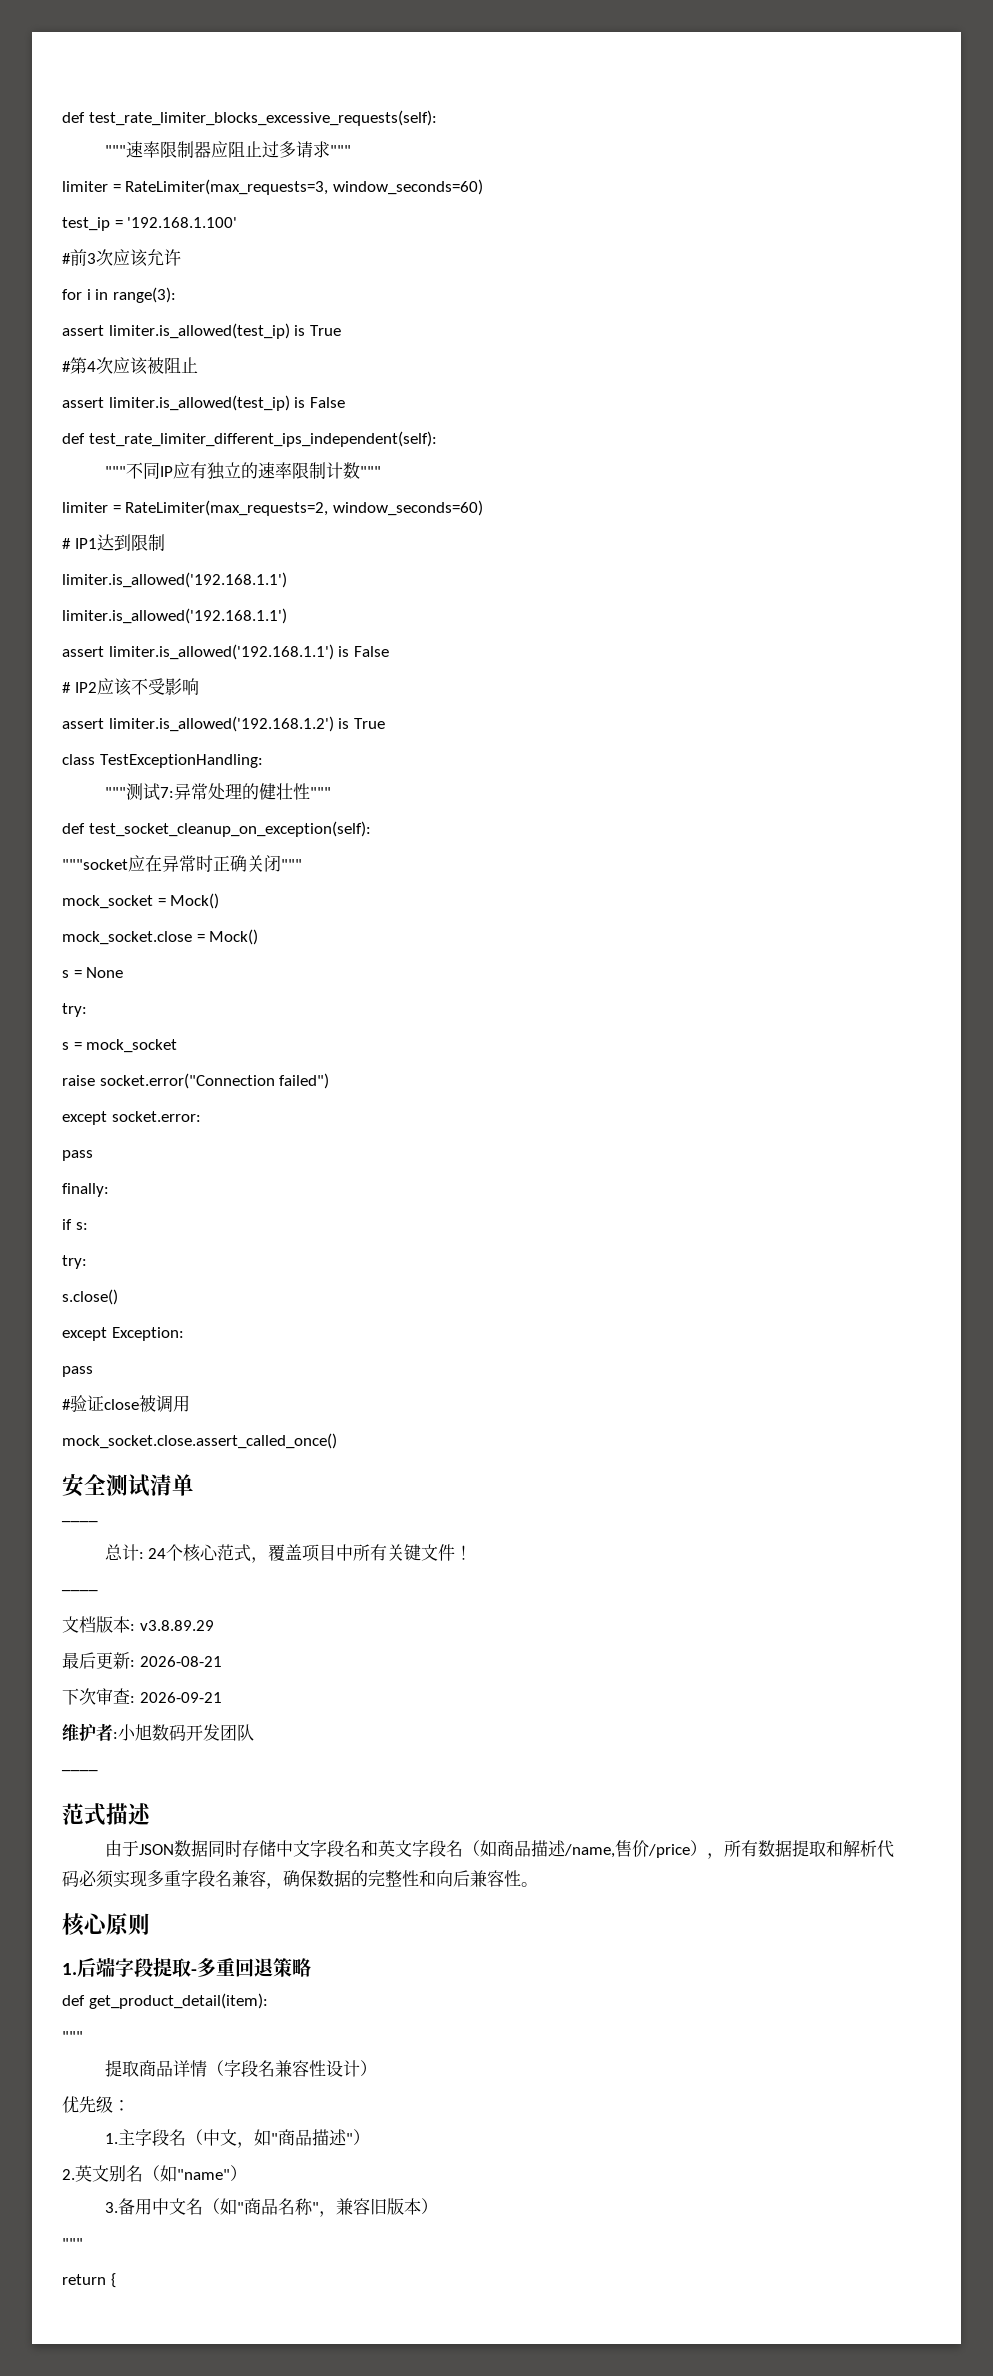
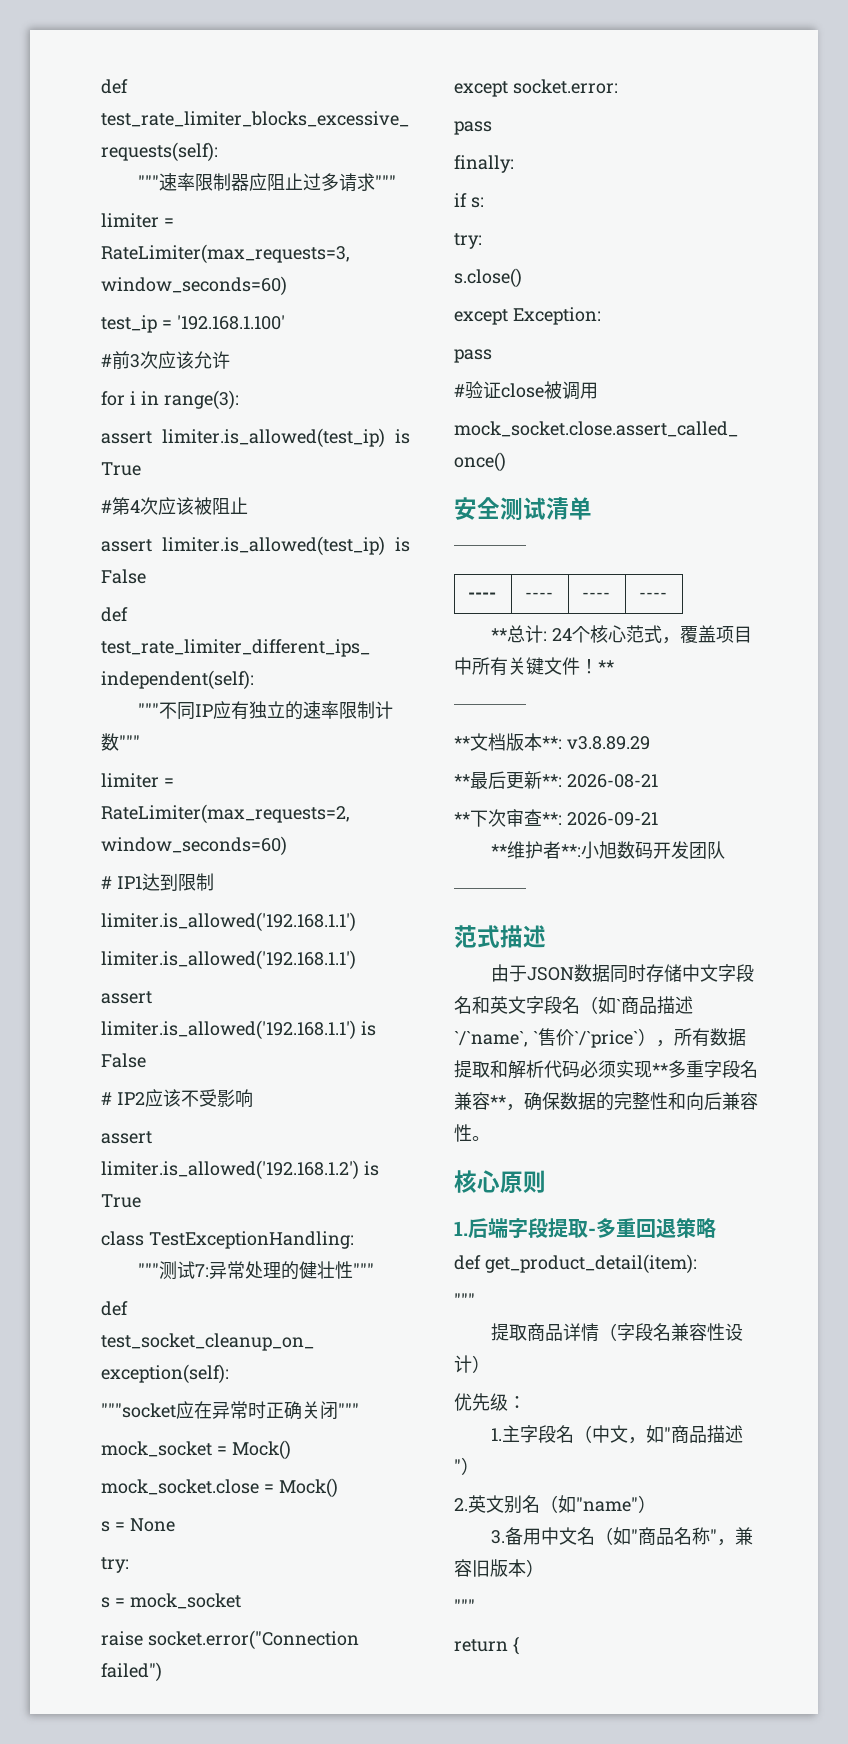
(98, 1523) // -> [468,592,497,599] [525,592,554,599] [582,592,611,599] [639,592,668,599] [491,628,508,641] // ---- | ---- | ---- | ---- // **
[61,1590,98,1595] // ──── // -> [598,660,614,673] [454,704,526,711] [454,736,470,749] ** // ──── // **
[130,1624,135,1631] : -> [542,736,562,749] **:
(214, 1625) none -> [454,774,470,787] **
[130,1660,135,1667] : -> [542,774,562,787] **:
(222, 1661) none -> [454,812,470,825] **
[130,1696,135,1703] : -> [542,812,562,825] **:
[62,1723,118,1741] 维护者: -> [491,841,582,859] **维护者**:
[496,1840,690,1858] 商品描述/name,售价/price -> [616,996,693,1014] [454,1028,638,1048] `商品描述`/`name`, `售价`/`price`
(147, 1878) none -> [652,1063,668,1076] **
(266, 1878) none -> [490,1095,506,1108] **

